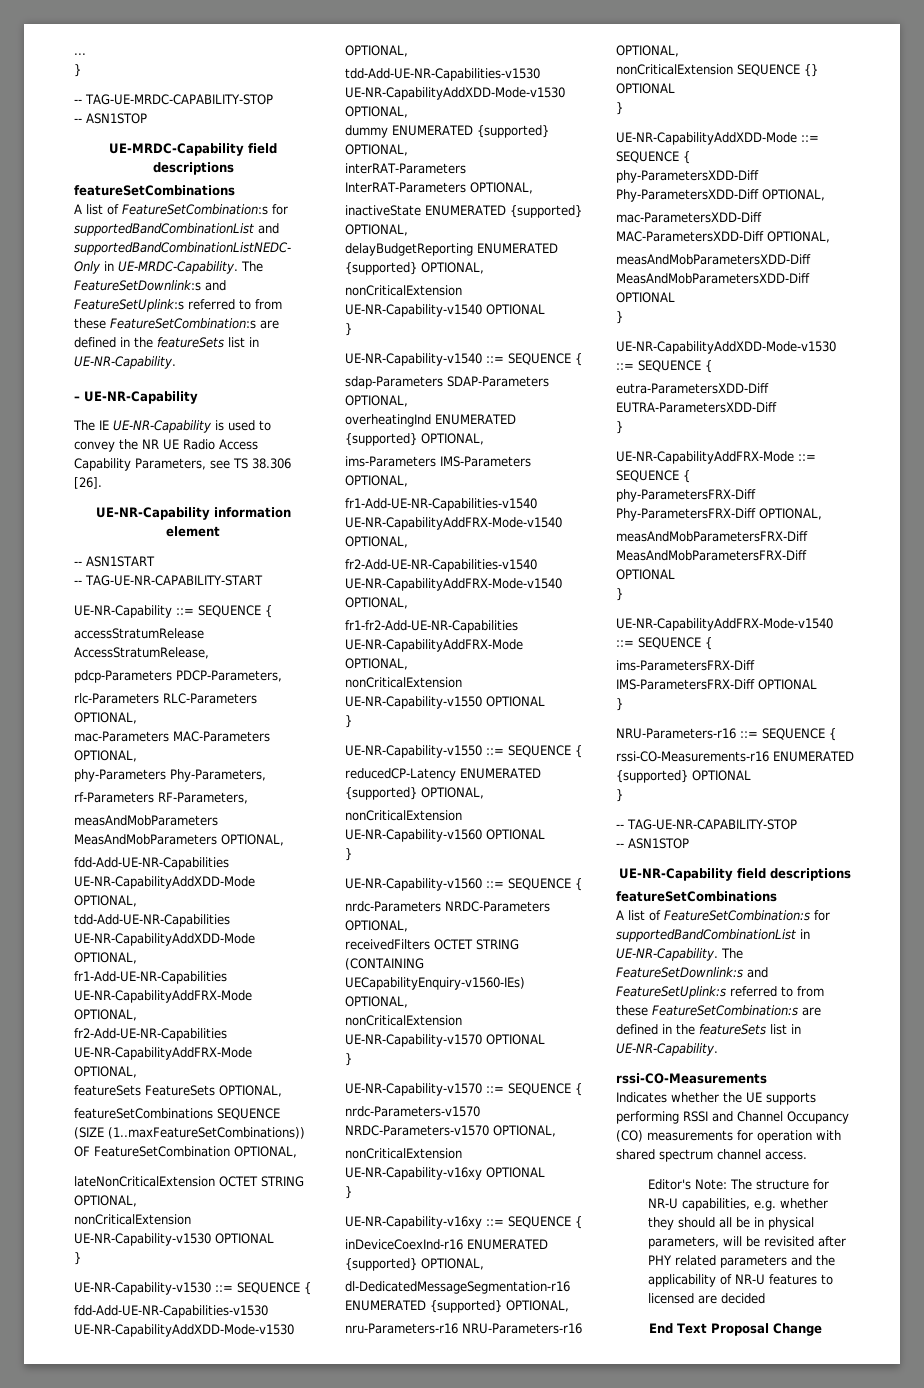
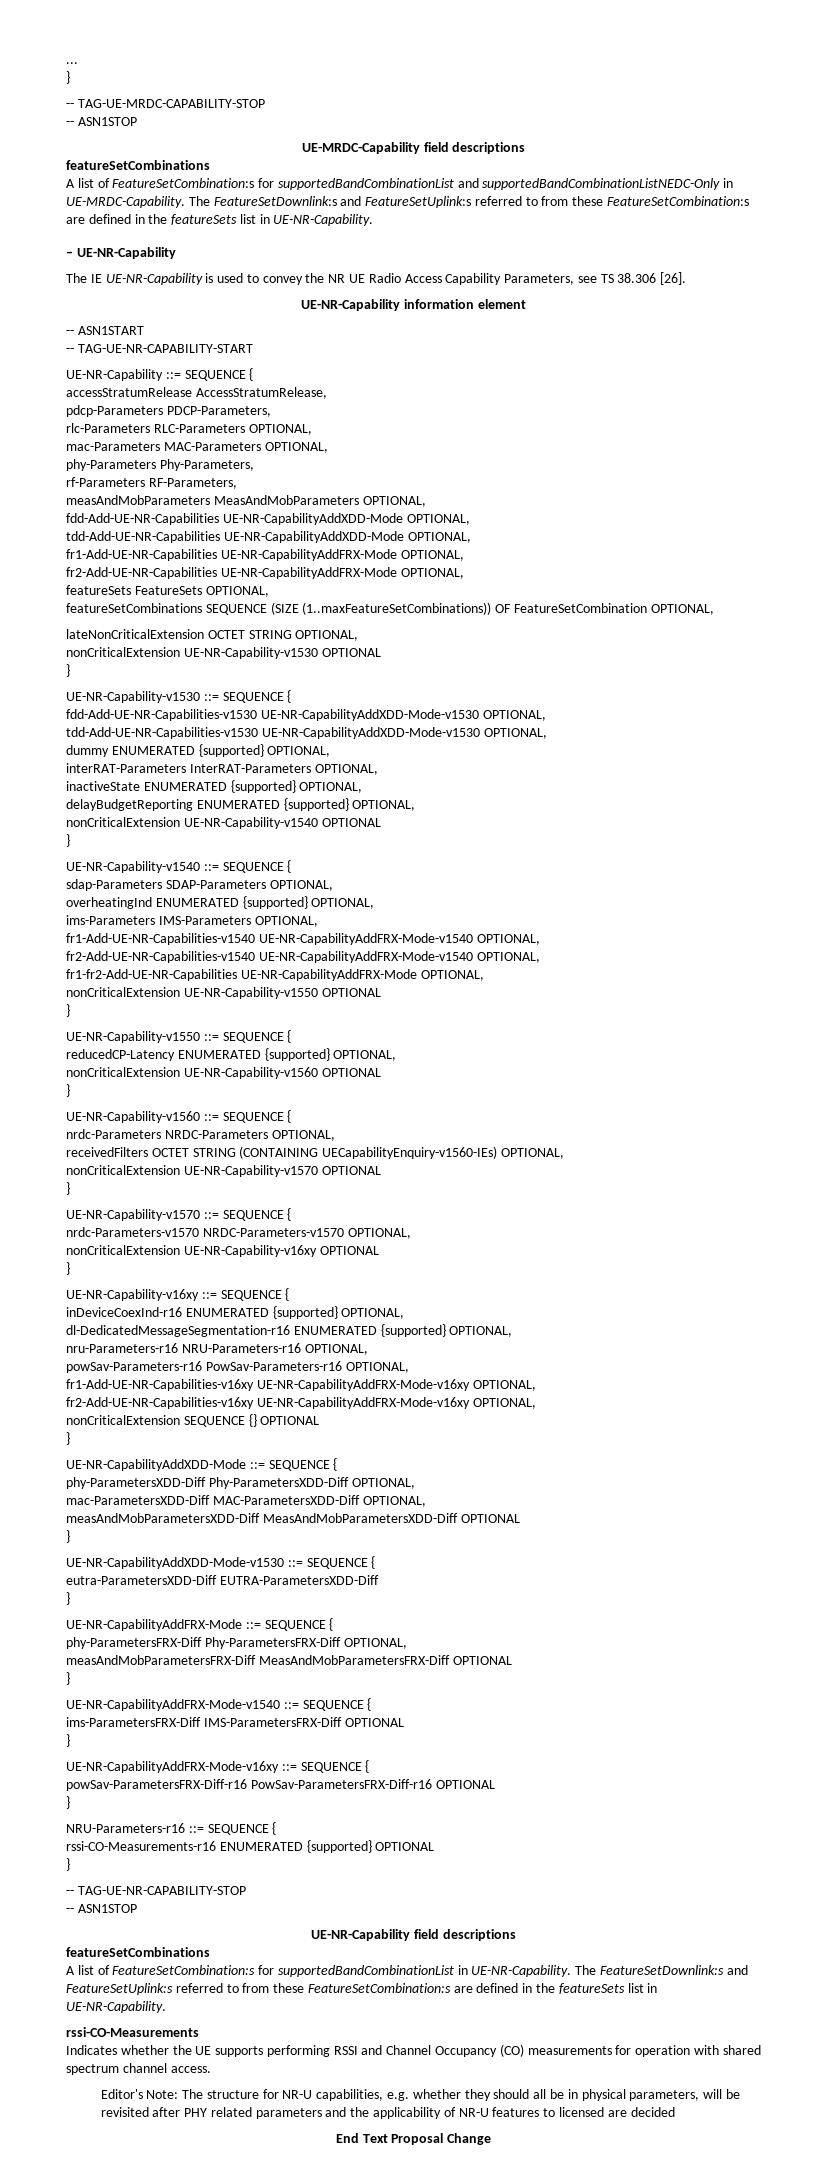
(679, 51) none -> [66,1361,409,1373] [66,1379,536,1391] [66,1397,536,1409] // powSav-Parameters-r16 PowSav-Parameters-r16 OPTIONAL, // fr1-Add-UE-NR-Capabilities-v16xy UE-NR-CapabilityAddFRX-Mode-v16xy OPTIONAL, // fr2-Add-UE-NR-Capabilities-v16xy UE-NR-CapabilityAddFRX-Mode-v16xy OPTIONAL,
(623, 704) none -> [66,1760,370,1773] [66,1779,495,1791] [66,1796,70,1809] // UE-NR-CapabilityAddFRX-Mode-v16xy ::= SEQUENCE { // powSav-ParametersFRX-Diff-r16 PowSav-ParametersFRX-Diff-r16 OPTIONAL // }

